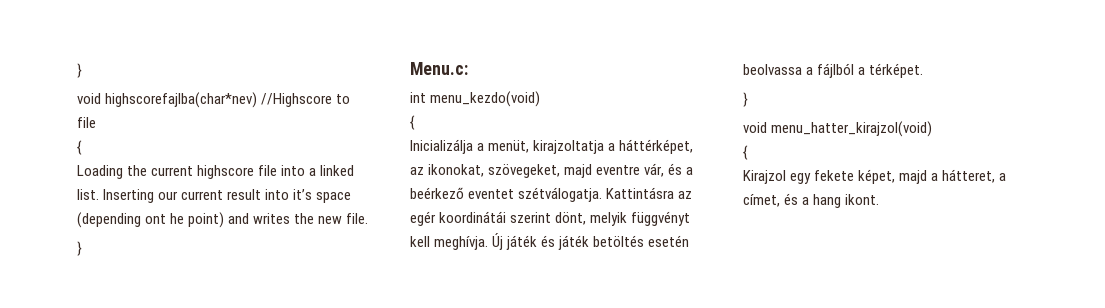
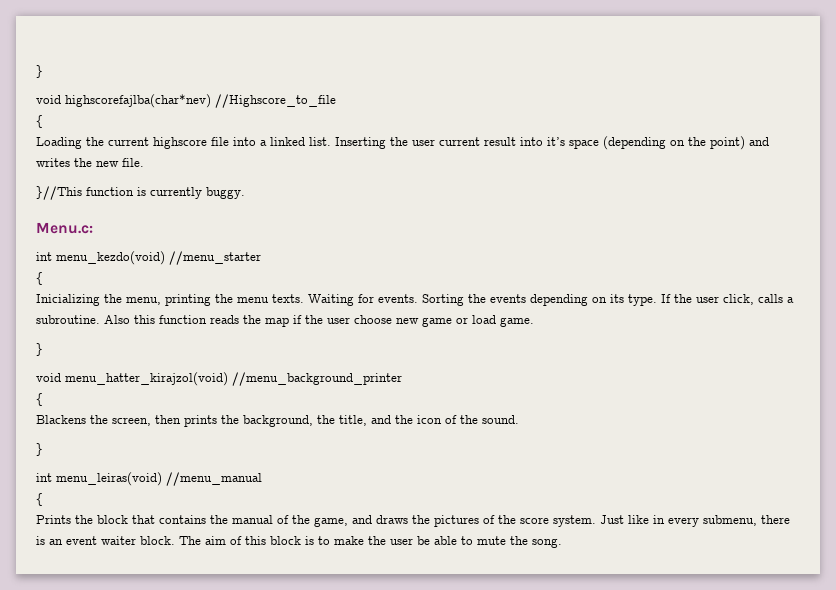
[261,93,351,107] [77,117,96,128] //Highscore to file -> [215,94,336,108] //Highscore_to_file
[158,191,179,200] our -> [390,137,435,146] the user
[145,213,185,224] ont he -> [670,137,706,146] on the
[77,241,82,256] } -> [36,186,245,200] }//This function is currently buggy.
[410,115,415,130] [410,139,694,154] [410,163,694,178] [410,187,693,202] [410,211,691,226] [410,233,690,250] [743,63,924,78] // { // Inicializálja a menüt, kirajzoltatja a háttérképet, az ikonokat, szövegeket, majd eventre vár, és a beérkező eventet szétválogatja. Kattintásra az egér koordinátái szerint dönt, melyik függvényt kell meghívja. Új játék és játék betöltés esetén beolvassa a fájlból a térképet. -> [169,251,261,265] [36,272,43,285] [36,294,794,306] [36,315,534,327] //menu_starter // { // Inicializing the menu, printing the menu texts. Waiting for events. Sorting the events depending on its type. If the user click, calls a subroutine. Also this function reads the map if the user choose new game or load game.
[743,145,748,160] [743,169,1007,184] [743,193,880,208] // { // Kirajzol egy fekete képet, majd a hátteret, a címet, és a hang ikont. -> [232,372,402,386] [36,393,43,406] [36,415,519,427] [36,443,43,456] [36,472,262,486] [36,493,43,506] [36,515,790,527] [36,536,562,548] //menu_background_printer // { // Blackens the screen, then prints the background, the title, and the icon of the sound. // } // int menu_leiras(void) //menu_manual // { // Prints the block that contains the manual of the game, and draws the pictures of the score system. Just like in every submenu, there is an event waiter block. The aim of this block is to make the user be able to mute the song.

